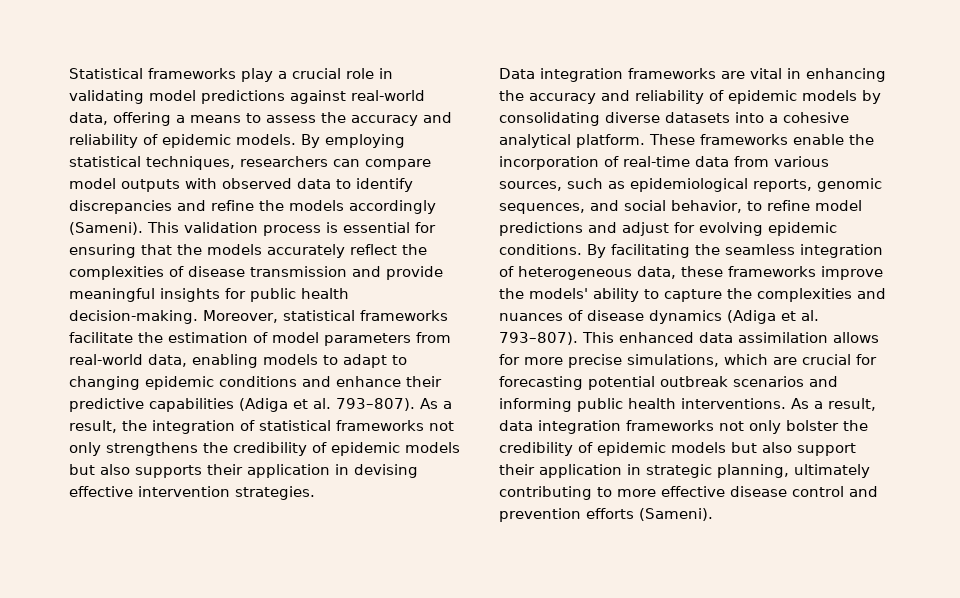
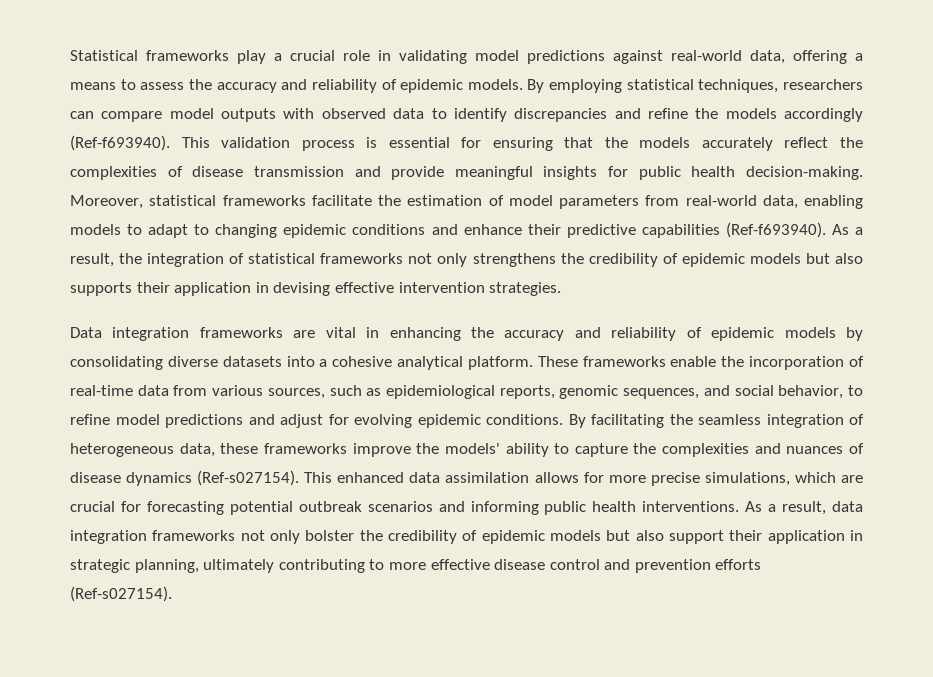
[69,222,143,235] (Sameni). -> [70,135,170,151] (Ref-f693940).
[239,398,415,412] (Adiga et al. 793–807). -> [725,222,826,238] (Ref-f693940).
[727,310,819,324] [499,332,578,345] (Adiga et al. 793–807). -> [197,470,300,486] (Ref-s027154).
[639,508,713,521] (Sameni). -> [70,586,172,602] (Ref-s027154).

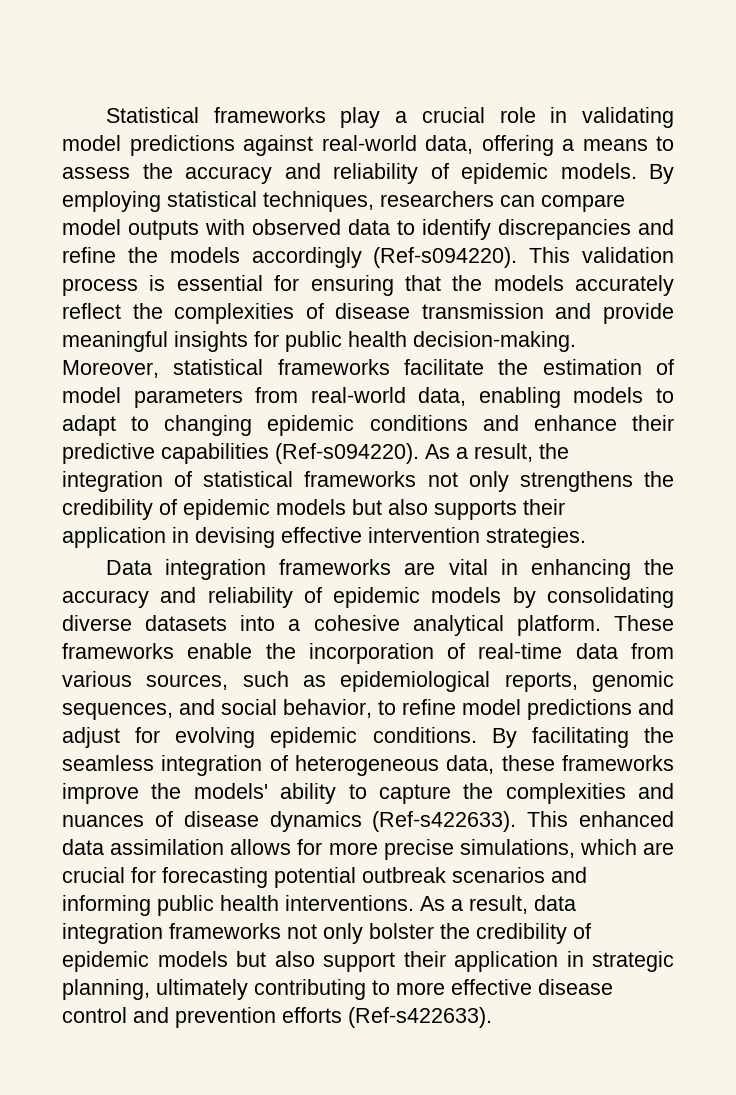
[70,135,170,151] (Ref-f693940). -> [373,247,518,268] (Ref-s094220).
[725,222,826,238] (Ref-f693940). -> [275,443,419,464] (Ref-s094220).
[197,470,300,486] (Ref-s027154). -> [372,811,517,832] (Ref-s422633).
[70,586,172,602] (Ref-s027154). -> [348,1007,492,1028] (Ref-s422633).

